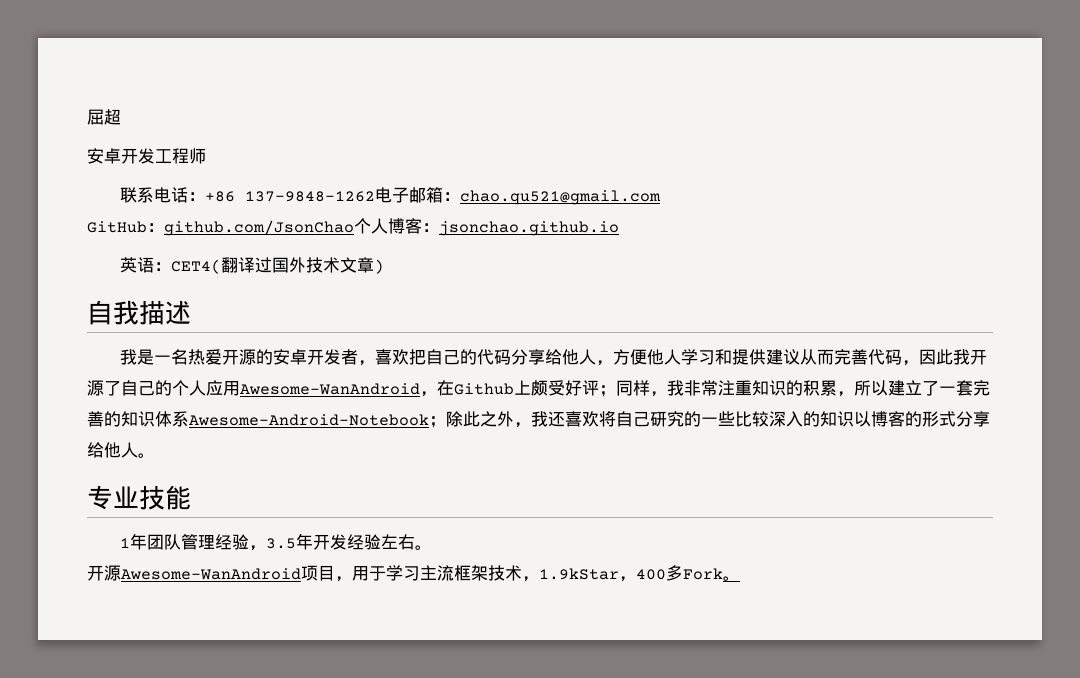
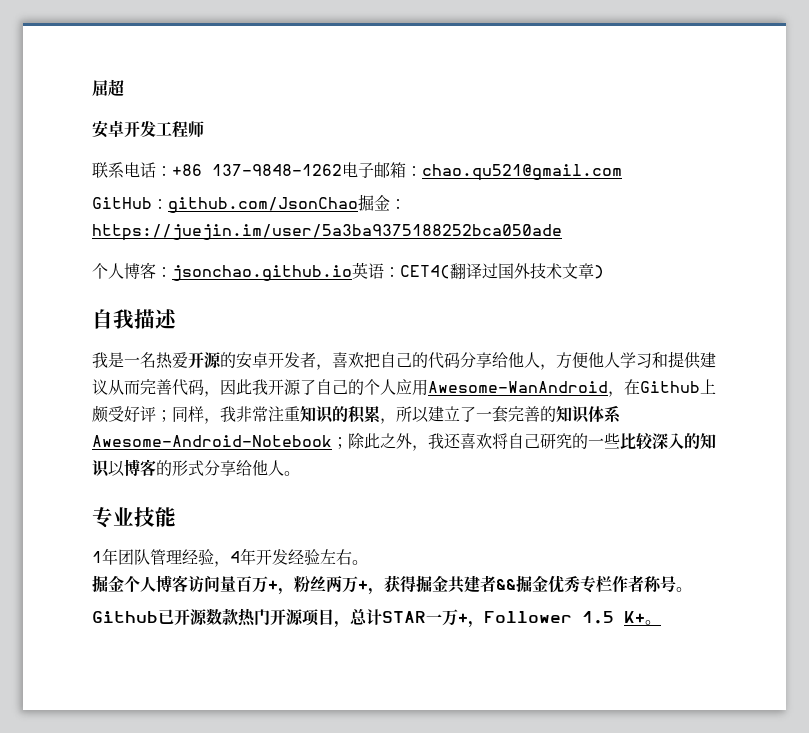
(354, 228) none -> [358,194,406,211] [92,224,562,241] 掘金：https://juejin.im/user/5a3ba9375188252bca050ade //
(619, 228) // -> (352, 273) none
[266,538,297,549] 3.5 -> [230,551,240,563] 4
[87,565,723,582] 开源Awesome-WanAndroid项目，用于学习主流框架技术，1.9kStar，400多Fork -> [92,575,692,595] [92,608,645,628] 掘金个人博客访问量百万+，粉丝两万+，获得掘金共建者&&掘金优秀专栏作者称号。 // Github已开源数款热门开源项目，总计STAR一万+，Follower 1.5 K+

